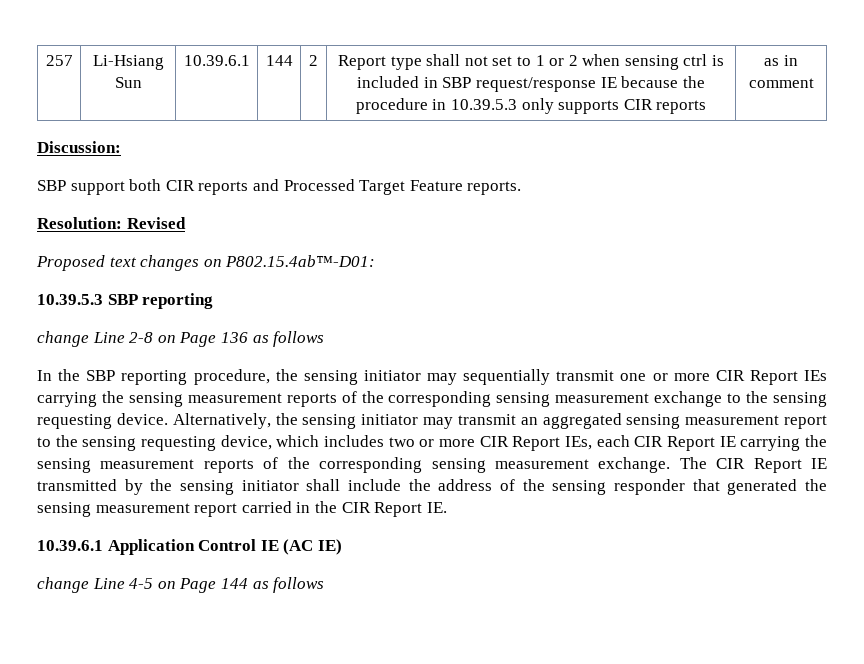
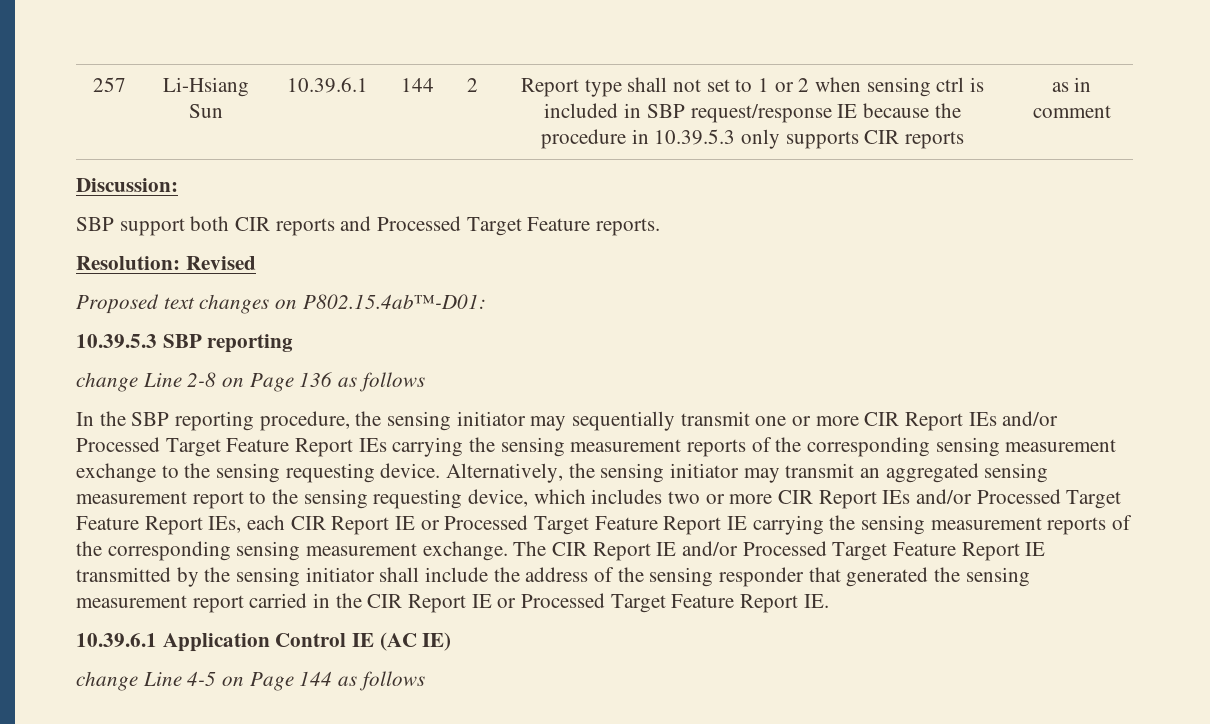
(827, 375) none -> [1002,411,1059,426] [76,437,387,457] and/or Processed Target Feature Report IEs
(561, 443) none -> [882,489,1122,509] [76,516,203,535] IEs and/or Processed Target Feature Report
(736, 441) none -> [420,515,748,535] or Processed Target Feature Report IE
(827, 463) none -> [682,541,1046,561] and/or Processed Target Feature Report IE
(423, 509) none -> [471,593,799,613] IE or Processed Target Feature Report

